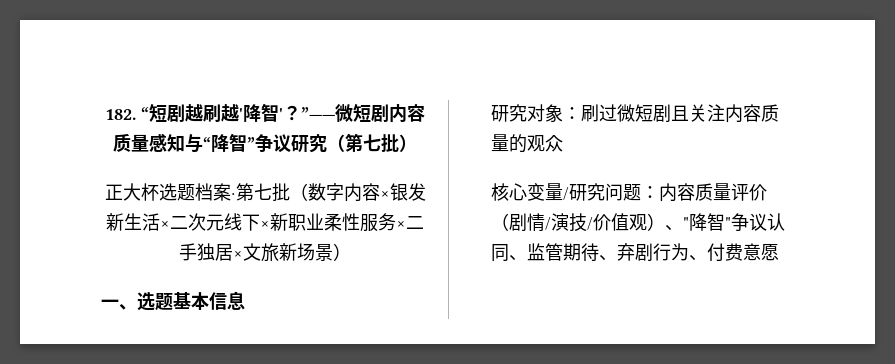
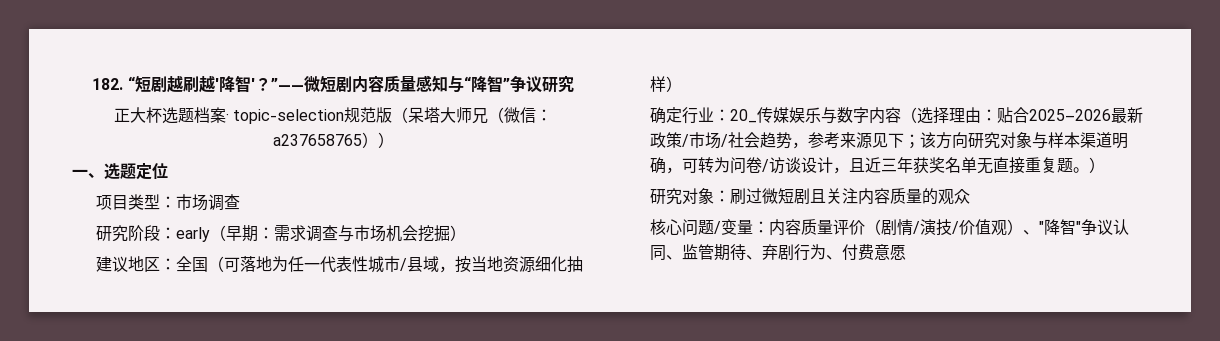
[327,133,417,152] （第七批） -> (574, 84) none
[235,183,426,202] [106,213,424,232] [179,243,351,262] [101,291,245,311] 第七批（数字内容×银发新生活×二次元线下×新职业柔性服务×二手独居×文旅新场景） // 一、选题基本信息 -> [233,107,553,124] [272,132,394,148] [72,163,168,180] [95,194,240,211] [95,225,466,242] [95,256,583,273] [649,76,682,92] [649,107,1143,124] [649,132,1128,149] [649,157,1105,174] topic-selection规范版（呆塔大师兄（微信：a237658765）） // 一、选题定位 // 项目类型：市场调查 // 研究阶段：early（早期：需求调查与市场机会挖掘） // 建议地区：全国（可落地为任一代表性城市/县域，按当地资源细化抽样） // 确定行业：20_传媒娱乐与数字内容（选择理由：贴合2025–2026最新政策/市场/社会趋势，参考来源见下；该方向研究对象与样本渠道明确，可转为问卷/访谈设计，且近三年获奖名单无直接重复题。）
[527,183,642,201] 变量/研究问题 -> [681,219,753,236] 问题/变量

